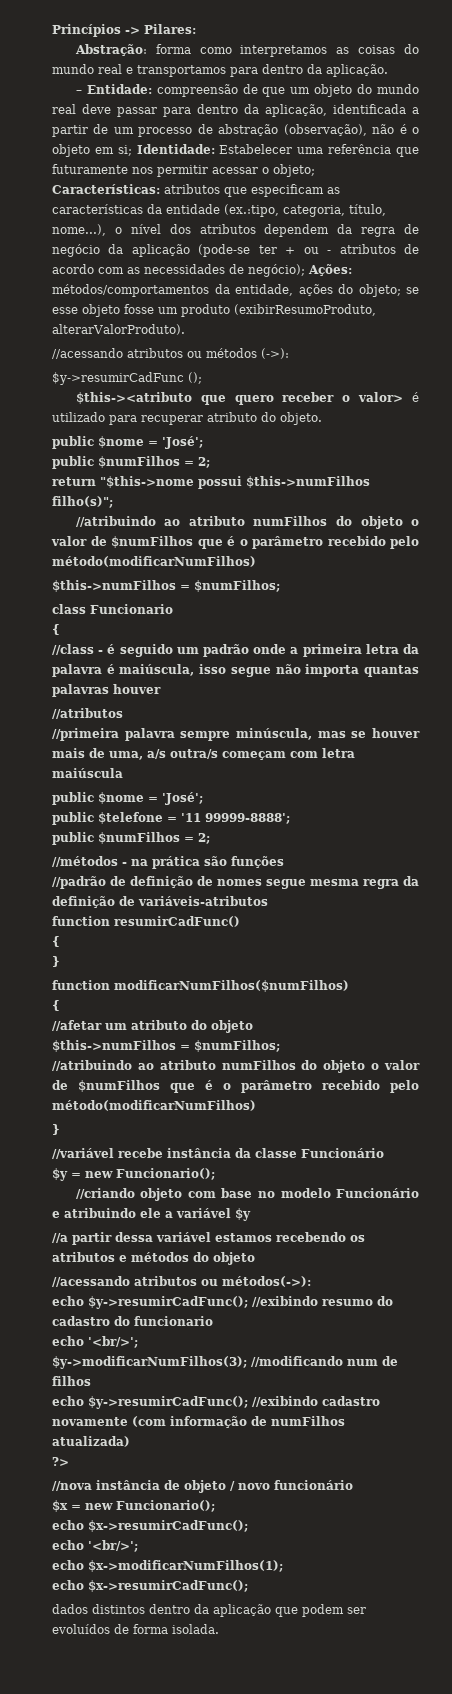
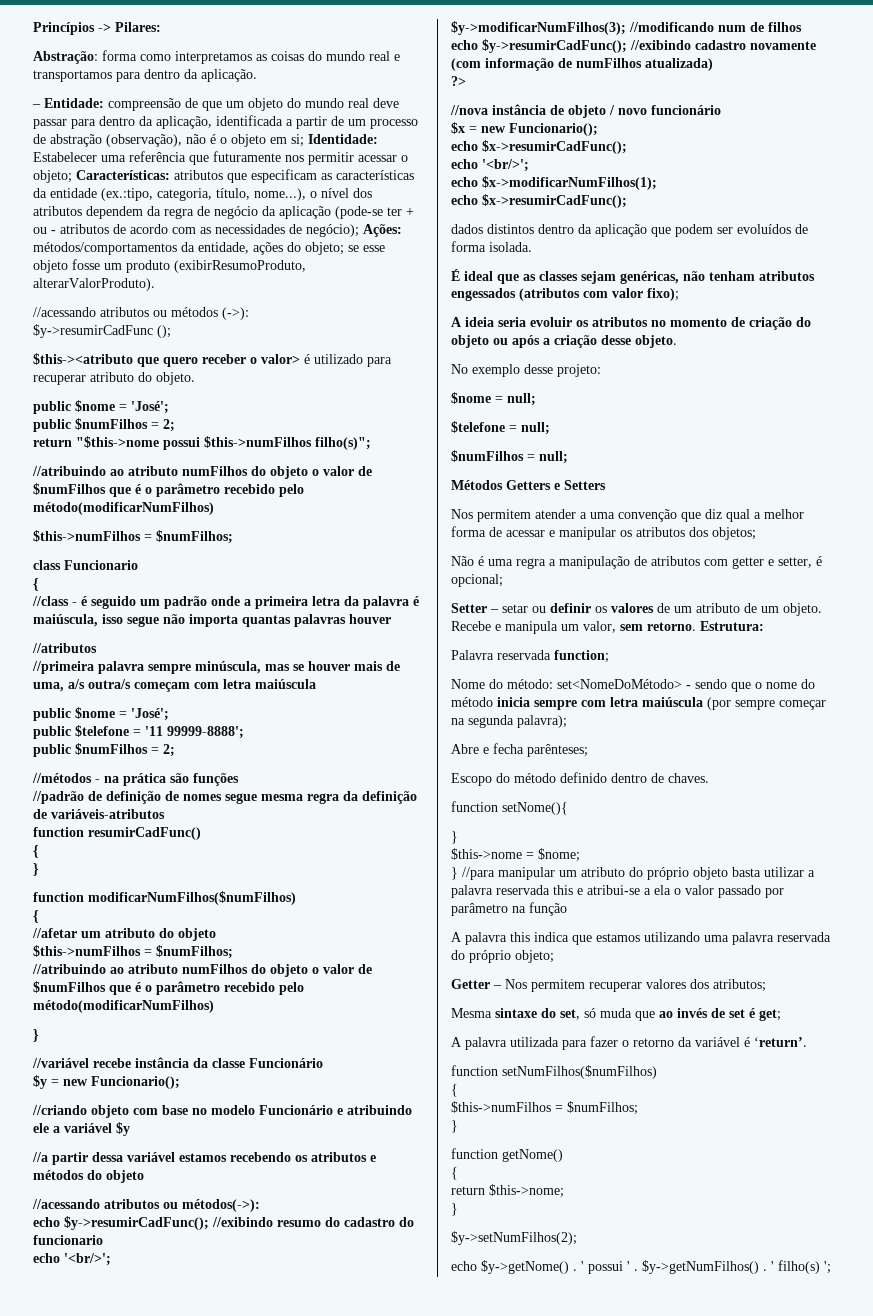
(219, 1629) none -> [451,269,815,284] [451,288,679,301] [451,317,811,330] [451,335,677,348] [451,364,601,377] [451,392,536,406] [451,421,550,435] [451,450,568,464] [451,480,606,490] [451,509,804,522] [451,526,756,540] [451,556,822,569] [451,574,503,587] [451,603,822,616] [451,621,764,634] [451,650,609,663] [451,679,815,692] [451,697,826,710] [451,715,567,728] [451,743,588,757] [451,772,709,786] [451,801,568,815] [451,831,458,844] [451,848,580,862] [451,867,815,880] [451,885,784,898] [451,902,567,916] [451,932,831,945] [451,950,554,963] [451,979,766,992] [451,1008,781,1021] [451,1036,807,1050] [451,1065,657,1079] [451,1084,458,1097] [451,1101,638,1115] [451,1120,458,1133] [451,1148,563,1162] [451,1167,458,1180] [451,1184,564,1198] [451,1203,458,1216] [451,1231,577,1245] [451,1260,831,1274] // É ideal que as classes sejam genéricas, não tenham atributos engessados (atributos com valor fixo); // A ideia seria evoluir os atributos no momento de criação do objeto ou após a criação desse objeto. // No exemplo desse projeto: // $nome = null; // $telefone = null; // $numFilhos = null; // Métodos Getters e Setters // Nos permitem atender a uma convenção que diz qual a melhor forma de acessar e manipular os atributos dos objetos; // Não é uma regra a manipulação de atributos com getter e setter, é opcional; // Setter – setar ou definir os valores de um atributo de um objeto. Recebe e manipula um valor, sem retorno. Estrutura: // Palavra reservada function; // Nome do método: set<NomeDoMétodo> - sendo que o nome do método inicia sempre com letra maiúscula (por sempre começar na segunda palavra); // Abre e fecha parênteses; // Escopo do método definido dentro de chaves. // function setNome(){ // } // $this->nome = $nome; // } //para manipular um atributo do próprio objeto basta utilizar a palavra reservada this e atribui-se a ela o valor passado por parâmetro na função // A palavra this indica que estamos utilizando uma palavra reservada do próprio objeto; // Getter – Nos permitem recuperar valores dos atributos; // Mesma sintaxe do set, só muda que ao invés de set é get; // A palavra utilizada para fazer o retorno da variável é ‘return’. // function setNumFilhos($numFilhos) // { // $this->numFilhos = $numFilhos; // } // function getNome() // { // return $this->nome; // } // $y->setNumFilhos(2); // echo $y->getNome() . ' possui ' . $y->getNumFilhos() . ' filho(s) ';

